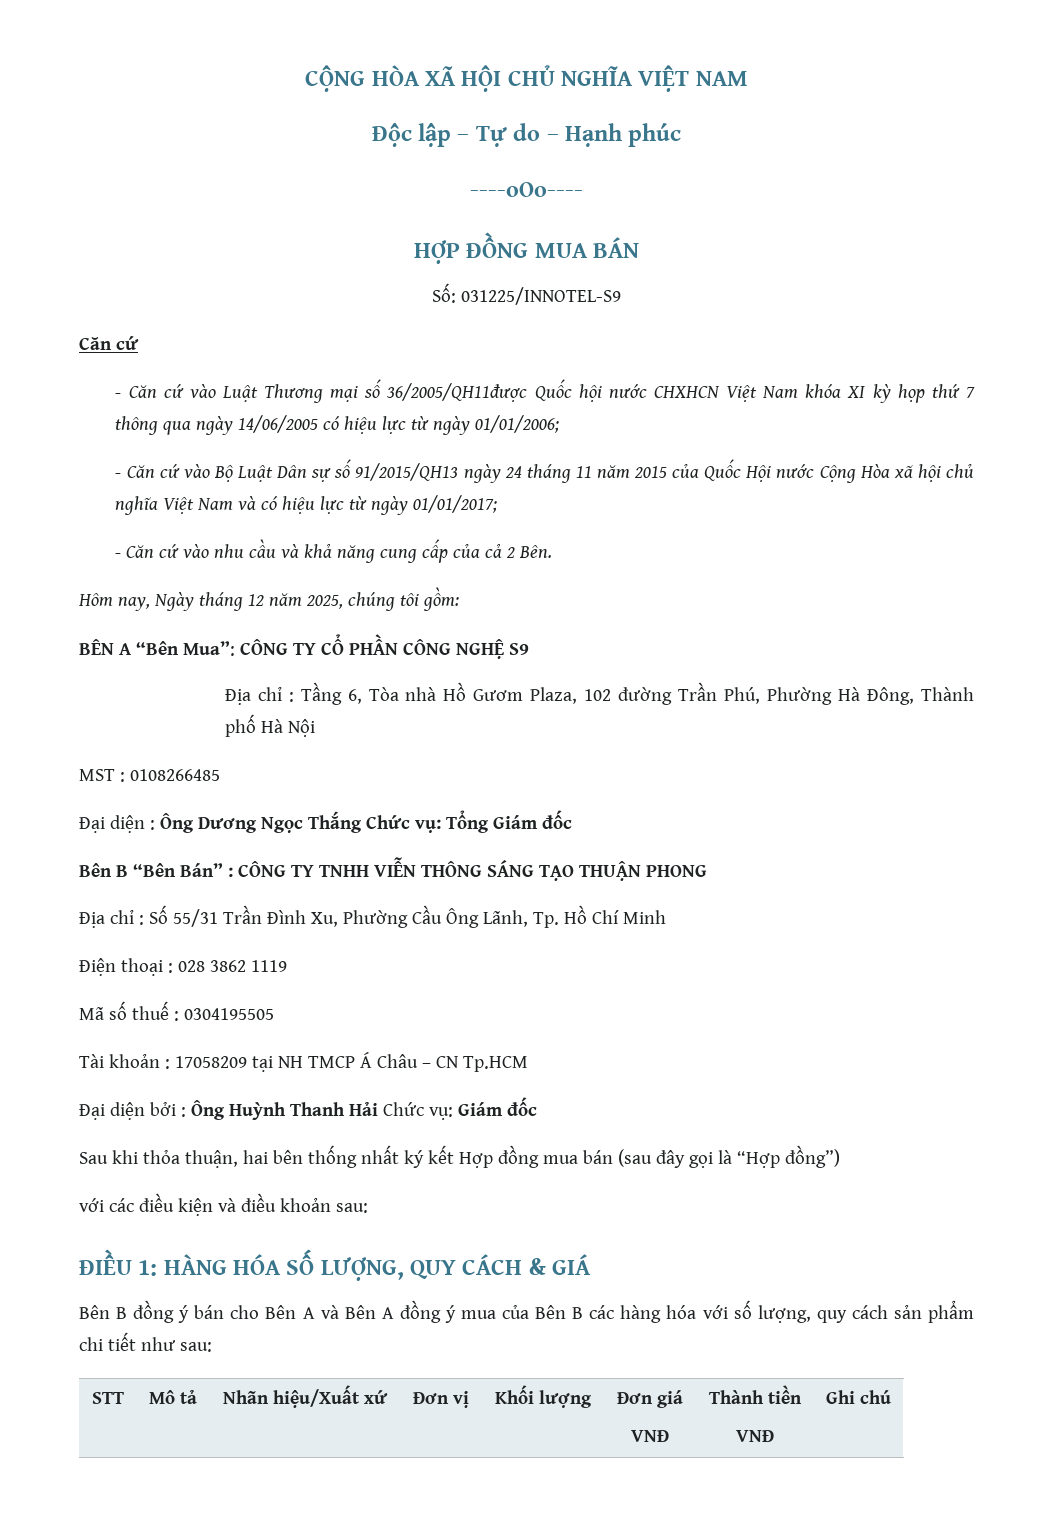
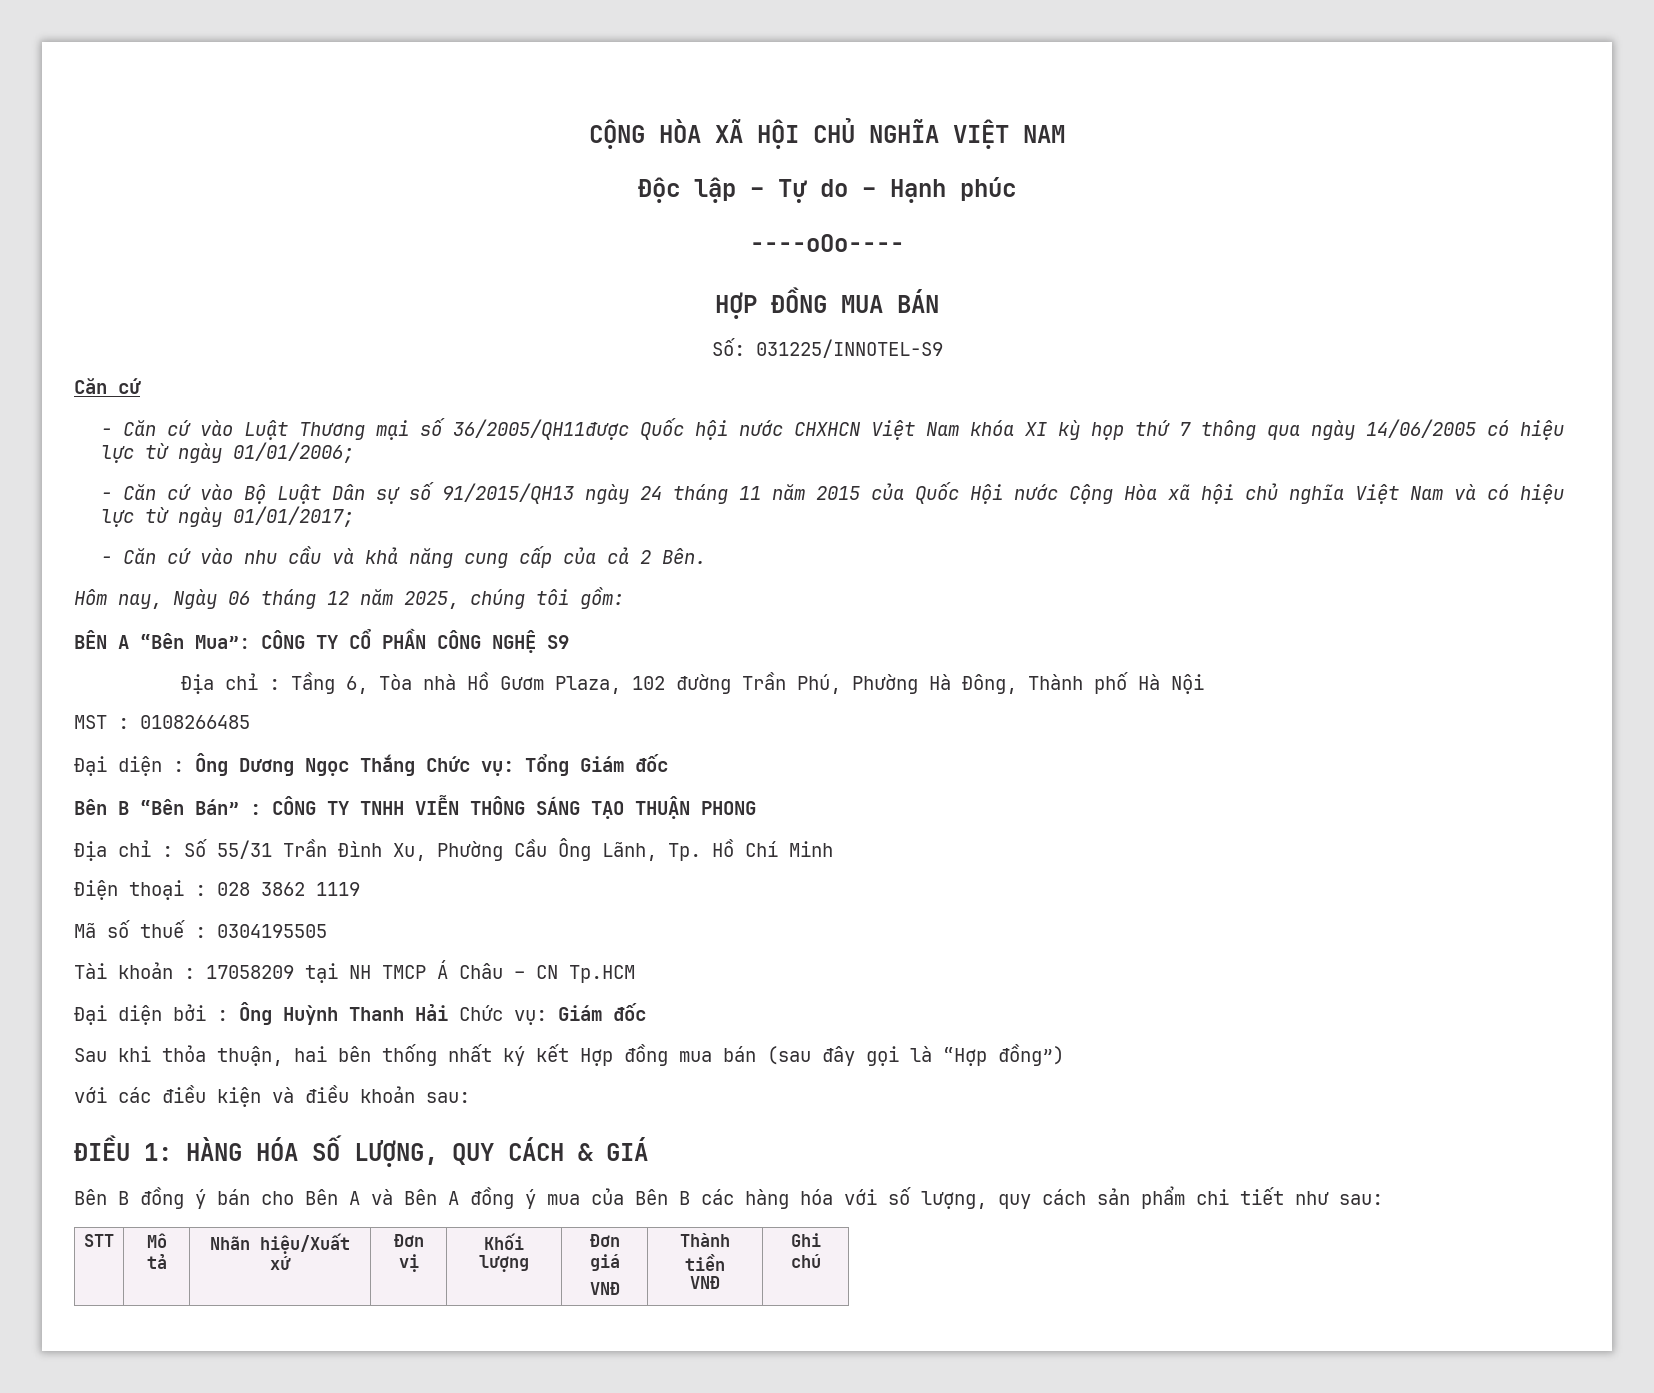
(194, 601) none -> [228,591,250,605] 06

